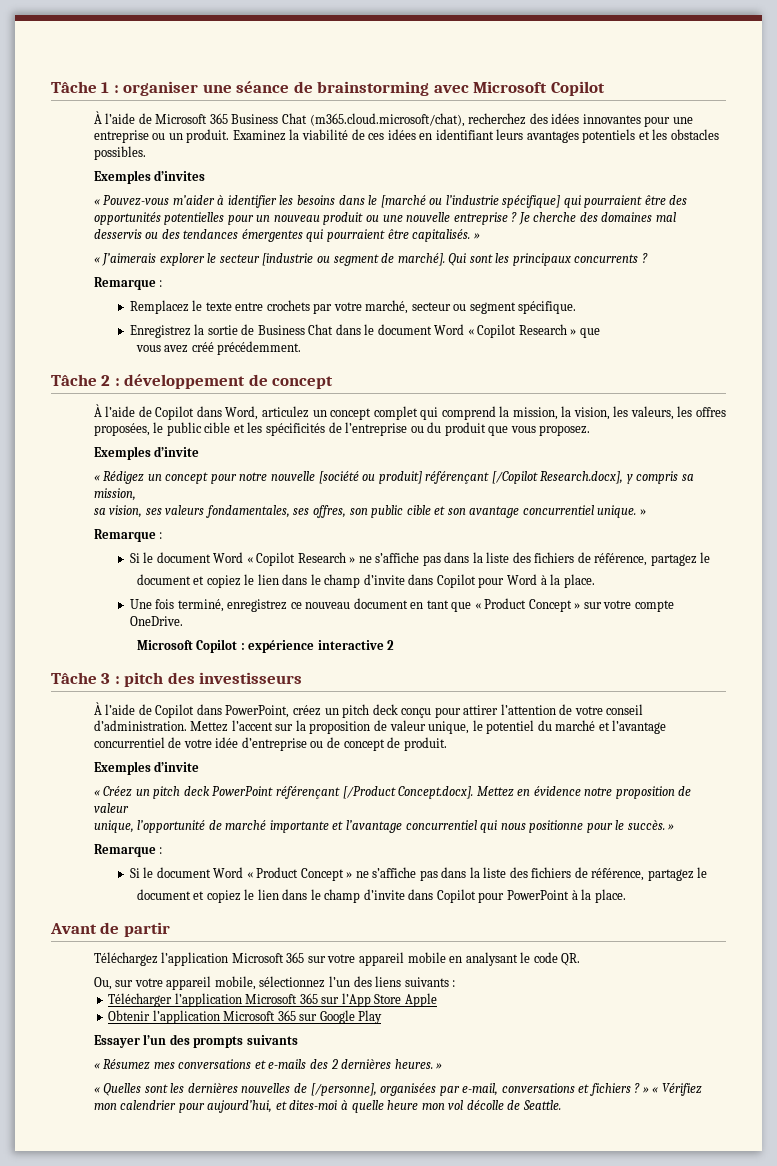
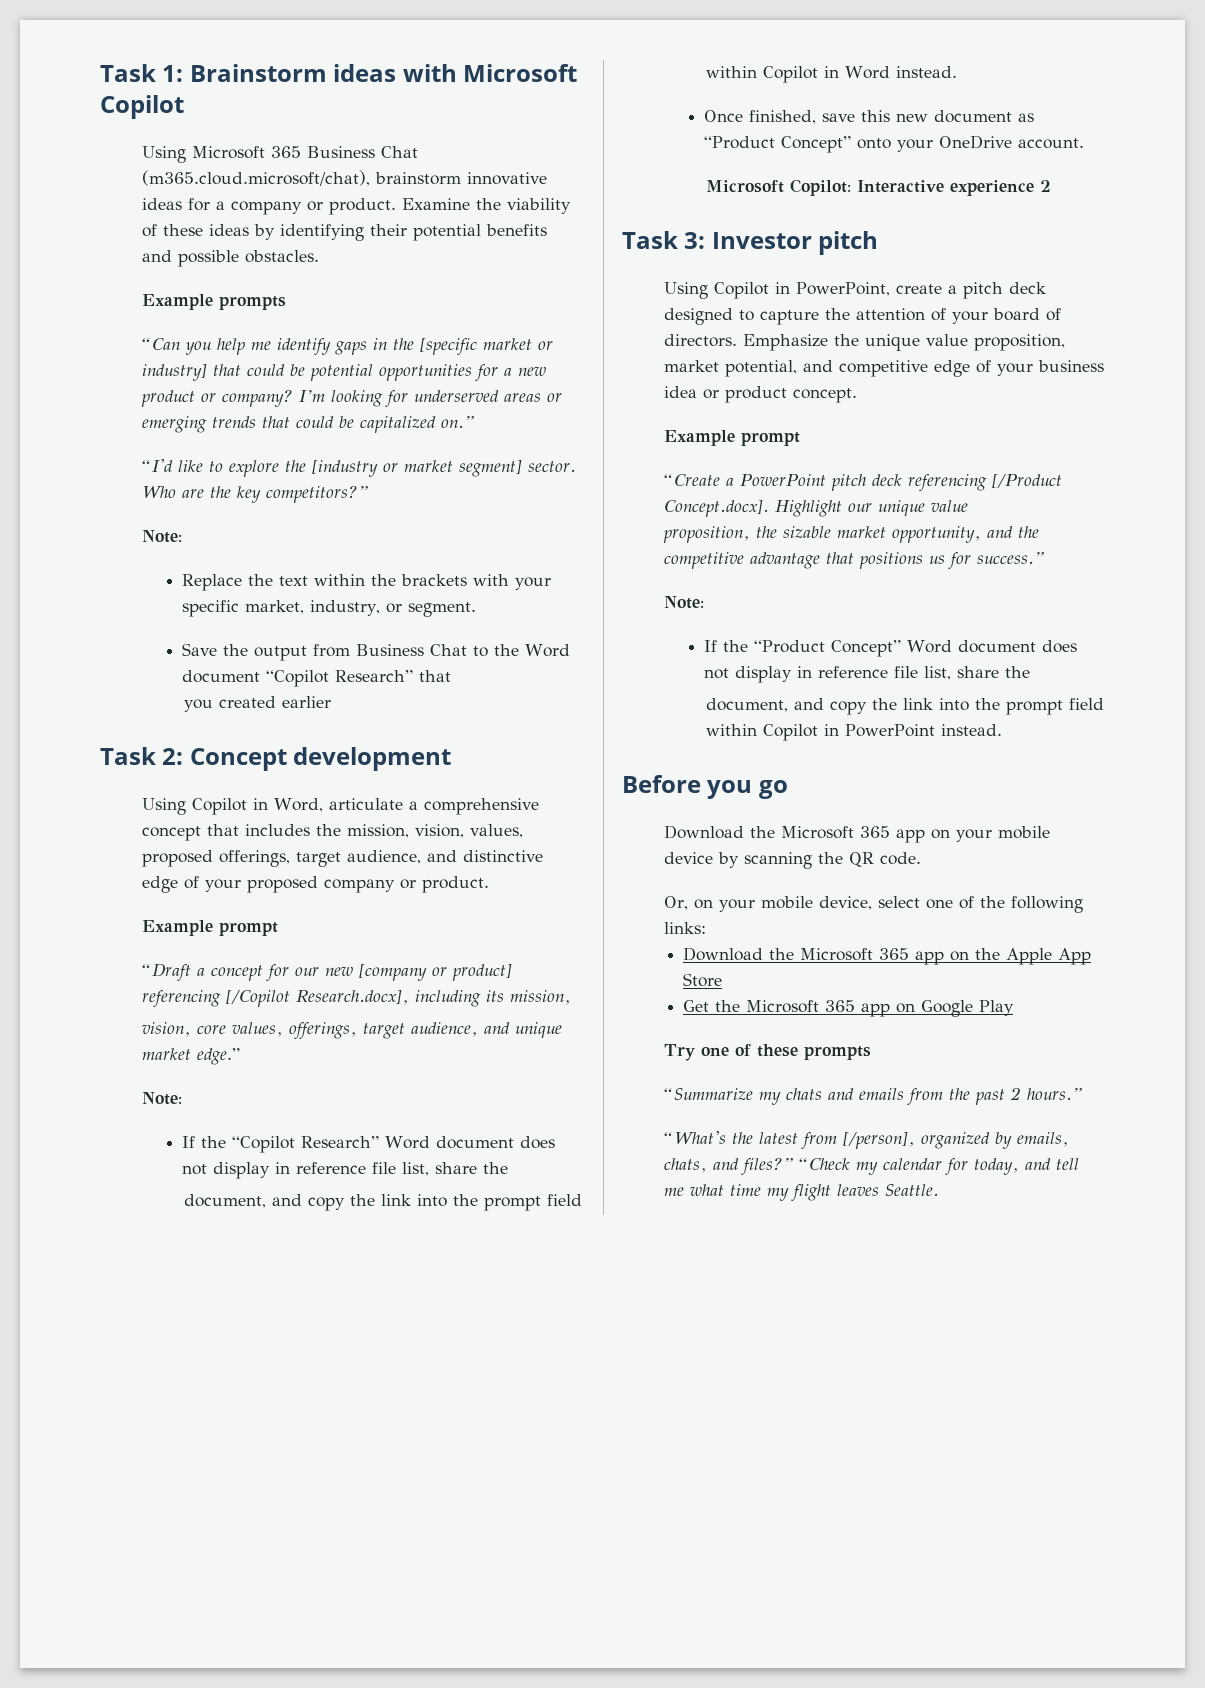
[51,81,469,96] Tâche 1 : organiser une séance de brainstorming avec -> [100,64,457,82] Task 1: Brainstorm ideas with
[93,111,152,124] À l’aide de -> [142,146,187,163] Using
[468,113,693,127] [93,129,719,143] [93,146,146,160] [93,170,206,184] [93,195,688,208] [93,212,676,225] [93,229,480,242] [93,253,648,266] [93,277,163,290] [129,300,577,314] [129,324,600,338] [135,341,302,355] [51,374,334,389] [93,404,726,420] [93,422,591,436] [93,446,200,460] [93,471,694,484] [93,488,136,501] [93,505,646,518] [93,529,163,542] [129,552,711,566] [136,574,595,588] [129,598,674,612] [129,616,183,626] [136,639,395,653] [51,672,303,687] [93,702,644,718] [93,720,667,734] [93,737,447,751] [93,761,200,775] [93,786,692,799] [93,803,129,813] [93,820,675,833] [93,844,163,857] [129,867,708,881] [136,889,626,903] [50,922,170,937] [93,952,581,966] [93,976,456,990] [108,993,437,1007] [108,1010,383,1024] [93,1034,298,1048] [93,1059,443,1070] [93,1083,702,1096] [93,1100,521,1113] recherchez des idées innovantes pour une entreprise ou un produit. Examinez la viabilité de ces idées en identifiant leurs avantages potentiels et les obstacles possibles. // Exemples d’invites // « Pouvez-vous m’aider à identifier les besoins dans le [marché ou l’industrie spécifique] qui pourraient être des opportunités potentielles pour un nouveau produit ou une nouvelle entreprise ? Je cherche des domaines mal desservis ou des tendances émergentes qui pourraient être capitalisés. » // « J’aimerais explorer le secteur [industrie ou segment de marché]. Qui sont les principaux concurrents ? // Remarque : // Remplacez le texte entre crochets par votre marché, secteur ou segment spécifique. // Enregistrez la sortie de Business Chat dans le document Word « Copilot Research » que // vous avez créé précédemment. // Tâche 2 : développement de concept // À l’aide de Copilot dans Word, articulez un concept complet qui comprend la mission, la vision, les valeurs, les offres proposées, le public cible et les spécificités de l’entreprise ou du produit que vous proposez. // Exemples d’invite // « Rédigez un concept pour notre nouvelle [société ou produit] référençant [/Copilot Research.docx], y compris sa mission, // sa vision, ses valeurs fondamentales, ses offres, son public cible et son avantage concurrentiel unique. » // Remarque : // Si le document Word « Copilot Research » ne s’affiche pas dans la liste des fichiers de référence, partagez le // document et copiez le lien dans le champ d’invite dans Copilot pour Word à la place. // Une fois terminé, enregistrez ce nouveau document en tant que « Product Concept » sur votre compte OneDrive. // Microsoft Copilot : expérience interactive 2 // Tâche 3 : pitch des investisseurs // À l’aide de Copilot dans PowerPoint, créez un pitch deck conçu pour attirer l’attention de votre conseil d’administration. Mettez l’accent sur la proposition de valeur unique, le potentiel du marché et l’avantage concurrentiel de votre idée d’entreprise ou de concept de produit. // Exemples d’invite // « Créez un pitch deck PowerPoint référençant [/Product Concept.docx]. Mettez en évidence notre proposition de valeur // unique, l’opportunité de marché importante et l’avantage concurrentiel qui nous positionne pour le succès. » // Remarque : // Si le document Word « Product Concept » ne s’affiche pas dans la liste des fichiers de référence, partagez le // document et copiez le lien dans le champ d’invite dans Copilot pour PowerPoint à la place. // Avant de partir // Téléchargez l’application Microsoft 365 sur votre appareil mobile en analysant le code QR. // Ou, sur votre appareil mobile, sélectionnez l’un des liens suivants : // Télécharger l’application Microsoft 365 sur l’App Store Apple // Obtenir l’application Microsoft 365 sur Google Play // Essayer l’un des prompts suivants // « Résumez mes conversations et e-mails des 2 dernières heures. » // « Quelles sont les dernières nouvelles de [/personne], organisées par e-mail, conversations et fichiers ? » « Vérifiez mon calendrier pour aujourd’hui, et dites-moi à quelle heure mon vol décolle de -> [375,172,548,185] [142,198,572,215] [142,224,548,241] [142,250,320,267] [142,294,287,310] [142,337,554,355] [142,363,547,381] [141,390,563,407] [142,416,475,433] [142,459,577,477] [142,486,369,503] [142,530,183,543] [182,574,552,591] [182,600,477,617] [182,643,571,661] [182,670,452,687] [184,696,332,712] [100,747,452,771] [142,798,540,815] [142,824,524,841] [142,850,544,867] [142,876,490,893] [142,920,279,936] [142,963,513,981] [142,989,572,1007] [142,1022,563,1039] [142,1048,241,1065] [142,1092,183,1105] [182,1136,556,1153] [182,1162,509,1179] [184,1194,583,1211] [706,66,958,83] [704,110,1035,124] [704,135,1085,153] [706,179,1052,196] [622,231,879,255] [664,282,1047,299] [664,308,1062,325] [664,334,1066,351] [664,360,1105,377] [664,386,858,403] [664,430,801,446] [664,473,1063,491] [664,499,969,517] [663,526,1040,543] [664,552,1045,569] [664,596,705,609] [704,640,1078,657] [704,666,1031,683] [706,698,1105,715] [706,724,1003,741] [622,775,788,799] [664,825,1051,843] [664,852,922,869] [664,896,1084,913] [664,922,707,934] [683,947,1092,965] [683,973,723,987] [683,1000,1015,1017] [664,1044,872,1061] [664,1087,1083,1105] [664,1131,1070,1149] [664,1158,1080,1175] [664,1184,880,1201] brainstorm innovative ideas for a company or product. Examine the viability of these ideas by identifying their potential benefits and possible obstacles. // Example prompts // “Can you help me identify gaps in the [specific market or industry] that could be potential opportunities for a new product or company? I’m looking for underserved areas or emerging trends that could be capitalized on.” // “I'd like to explore the [industry or market segment] sector. Who are the key competitors?” // Note: // Replace the text within the brackets with your specific market, industry, or segment. // Save the output from Business Chat to the Word document “Copilot Research” that // you created earlier // Task 2: Concept development // Using Copilot in Word, articulate a comprehensive concept that includes the mission, vision, values, proposed offerings, target audience, and distinctive edge of your proposed company or product. // Example prompt // “Draft a concept for our new [company or product] referencing [/Copilot Research.docx], including its mission, // vision, core values, offerings, target audience, and unique market edge.” // Note: // If the “Copilot Research” Word document does not display in reference file list, share the // document, and copy the link into the prompt field within Copilot in Word instead. // Once finished, save this new document as “Product Concept” onto your OneDrive account. // Microsoft Copilot: Interactive experience 2 // Task 3: Investor pitch // Using Copilot in PowerPoint, create a pitch deck designed to capture the attention of your board of directors. Emphasize the unique value proposition, market potential, and competitive edge of your business idea or product concept. // Example prompt // “Create a PowerPoint pitch deck referencing [/Product Concept.docx]. Highlight our unique value // proposition, the sizable market opportunity, and the competitive advantage that positions us for success.” // Note: // If the “Product Concept” Word document does not display in reference file list, share the // document, and copy the link into the prompt field within Copilot in PowerPoint instead. // Before you go // Download the Microsoft 365 app on your mobile device by scanning the QR code. // Or, on your mobile device, select one of the following links: // Download the Microsoft 365 app on the Apple App Store // Get the Microsoft 365 app on Google Play // Try one of these prompts // “Summarize my chats and emails from the past 2 hours.” // “What's the latest from [/person], organized by emails, chats, and files?” “Check my calendar for today, and tell me what time my flight leaves

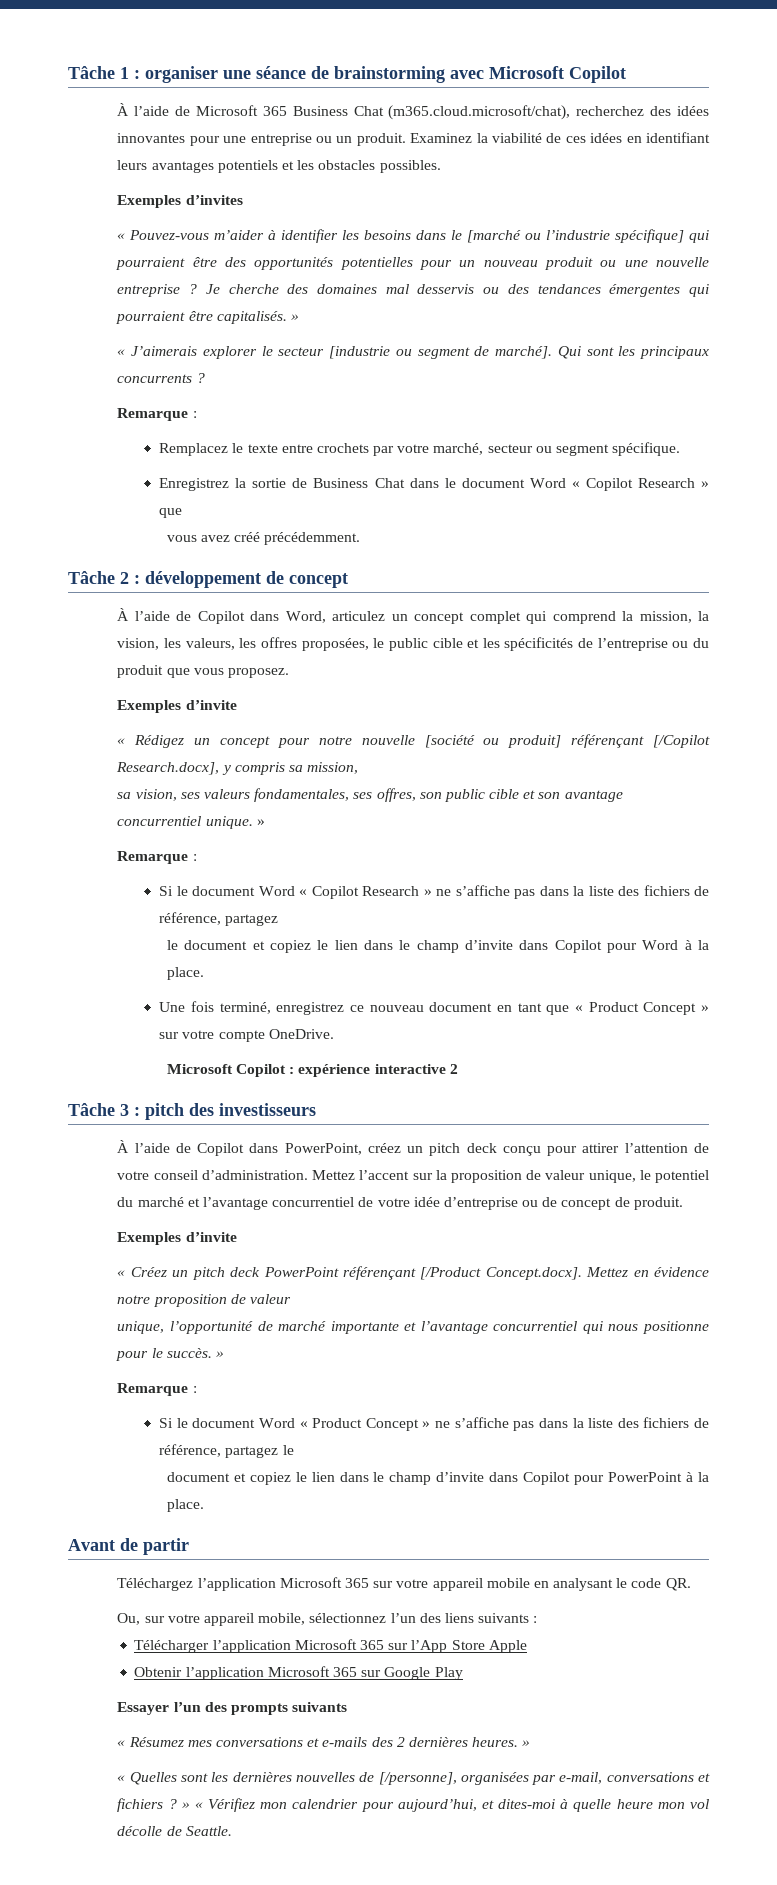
[100,64,457,82] Task 1: Brainstorm ideas with -> [68,66,484,83] Tâche 1 : organiser une séance de brainstorming avec
[142,146,187,163] Using -> [117,103,191,116] À l’aide de
[375,172,548,185] [142,198,572,215] [142,224,548,241] [142,250,320,267] [142,294,287,310] [142,337,554,355] [142,363,547,381] [141,390,563,407] [142,416,475,433] [142,459,577,477] [142,486,369,503] [142,530,183,543] [182,574,552,591] [182,600,477,617] [182,643,571,661] [182,670,452,687] [184,696,332,712] [100,747,452,771] [142,798,540,815] [142,824,524,841] [142,850,544,867] [142,876,490,893] [142,920,279,936] [142,963,513,981] [142,989,572,1007] [142,1022,563,1039] [142,1048,241,1065] [142,1092,183,1105] [182,1136,556,1153] [182,1162,509,1179] [184,1194,583,1211] [706,66,958,83] [704,110,1035,124] [704,135,1085,153] [706,179,1052,196] [622,231,879,255] [664,282,1047,299] [664,308,1062,325] [664,334,1066,351] [664,360,1105,377] [664,386,858,403] [664,430,801,446] [664,473,1063,491] [664,499,969,517] [663,526,1040,543] [664,552,1045,569] [664,596,705,609] [704,640,1078,657] [704,666,1031,683] [706,698,1105,715] [706,724,1003,741] [622,775,788,799] [664,825,1051,843] [664,852,922,869] [664,896,1084,913] [664,922,707,934] [683,947,1092,965] [683,973,723,987] [683,1000,1015,1017] [664,1044,872,1061] [664,1087,1083,1105] [664,1131,1070,1149] [664,1158,1080,1175] [664,1184,880,1201] brainstorm innovative ideas for a company or product. Examine the viability of these ideas by identifying their potential benefits and possible obstacles. // Example prompts // “Can you help me identify gaps in the [specific market or industry] that could be potential opportunities for a new product or company? I’m looking for underserved areas or emerging trends that could be capitalized on.” // “I'd like to explore the [industry or market segment] sector. Who are the key competitors?” // Note: // Replace the text within the brackets with your specific market, industry, or segment. // Save the output from Business Chat to the Word document “Copilot Research” that // you created earlier // Task 2: Concept development // Using Copilot in Word, articulate a comprehensive concept that includes the mission, vision, values, proposed offerings, target audience, and distinctive edge of your proposed company or product. // Example prompt // “Draft a concept for our new [company or product] referencing [/Copilot Research.docx], including its mission, // vision, core values, offerings, target audience, and unique market edge.” // Note: // If the “Copilot Research” Word document does not display in reference file list, share the // document, and copy the link into the prompt field within Copilot in Word instead. // Once finished, save this new document as “Product Concept” onto your OneDrive account. // Microsoft Copilot: Interactive experience 2 // Task 3: Investor pitch // Using Copilot in PowerPoint, create a pitch deck designed to capture the attention of your board of directors. Emphasize the unique value proposition, market potential, and competitive edge of your business idea or product concept. // Example prompt // “Create a PowerPoint pitch deck referencing [/Product Concept.docx]. Highlight our unique value // proposition, the sizable market opportunity, and the competitive advantage that positions us for success.” // Note: // If the “Product Concept” Word document does not display in reference file list, share the // document, and copy the link into the prompt field within Copilot in PowerPoint instead. // Before you go // Download the Microsoft 365 app on your mobile device by scanning the QR code. // Or, on your mobile device, select one of the following links: // Download the Microsoft 365 app on the Apple App Store // Get the Microsoft 365 app on Google Play // Try one of these prompts // “Summarize my chats and emails from the past 2 hours.” // “What's the latest from [/person], organized by emails, chats, and files?” “Check my calendar for today, and tell me what time my flight leaves -> [576,106,709,116] [117,132,710,146] [117,160,441,173] [117,195,243,208] [117,229,709,243] [116,257,709,270] [117,284,709,297] [116,311,299,324] [117,346,710,359] [117,373,205,383] [117,408,197,421] [159,442,681,456] [159,478,710,491] [159,508,183,518] [166,532,361,545] [68,571,348,588] [117,608,709,624] [117,637,709,651] [117,665,289,678] [117,700,237,713] [117,734,710,748] [116,762,359,775] [117,788,623,802] [117,816,265,829] [117,851,197,864] [159,885,709,899] [159,912,279,926] [166,940,710,953] [166,967,204,980] [159,1001,710,1015] [159,1029,334,1042] [166,1064,458,1077] [68,1103,316,1120] [117,1140,709,1156] [117,1170,710,1183] [117,1197,683,1210] [117,1232,237,1245] [117,1266,709,1280] [117,1294,291,1307] [117,1321,709,1334] [116,1348,224,1361] [117,1383,197,1396] [159,1417,709,1431] [159,1444,294,1458] [166,1472,710,1485] [166,1499,204,1512] [68,1538,189,1555] [117,1577,691,1591] [117,1613,538,1626] [134,1639,527,1653] [134,1666,463,1680] [117,1702,348,1715] [117,1737,531,1747] [117,1772,710,1785] [117,1798,710,1812] [117,1826,182,1836] recherchez des idées innovantes pour une entreprise ou un produit. Examinez la viabilité de ces idées en identifiant leurs avantages potentiels et les obstacles possibles. // Exemples d’invites // « Pouvez-vous m’aider à identifier les besoins dans le [marché ou l’industrie spécifique] qui pourraient être des opportunités potentielles pour un nouveau produit ou une nouvelle entreprise ? Je cherche des domaines mal desservis ou des tendances émergentes qui pourraient être capitalisés. » // « J’aimerais explorer le secteur [industrie ou segment de marché]. Qui sont les principaux concurrents ? // Remarque : // Remplacez le texte entre crochets par votre marché, secteur ou segment spécifique. // Enregistrez la sortie de Business Chat dans le document Word « Copilot Research » que // vous avez créé précédemment. // Tâche 2 : développement de concept // À l’aide de Copilot dans Word, articulez un concept complet qui comprend la mission, la vision, les valeurs, les offres proposées, le public cible et les spécificités de l’entreprise ou du produit que vous proposez. // Exemples d’invite // « Rédigez un concept pour notre nouvelle [société ou produit] référençant [/Copilot Research.docx], y compris sa mission, // sa vision, ses valeurs fondamentales, ses offres, son public cible et son avantage concurrentiel unique. » // Remarque : // Si le document Word « Copilot Research » ne s’affiche pas dans la liste des fichiers de référence, partagez // le document et copiez le lien dans le champ d’invite dans Copilot pour Word à la place. // Une fois terminé, enregistrez ce nouveau document en tant que « Product Concept » sur votre compte OneDrive. // Microsoft Copilot : expérience interactive 2 // Tâche 3 : pitch des investisseurs // À l’aide de Copilot dans PowerPoint, créez un pitch deck conçu pour attirer l’attention de votre conseil d’administration. Mettez l’accent sur la proposition de valeur unique, le potentiel du marché et l’avantage concurrentiel de votre idée d’entreprise ou de concept de produit. // Exemples d’invite // « Créez un pitch deck PowerPoint référençant [/Product Concept.docx]. Mettez en évidence notre proposition de valeur // unique, l’opportunité de marché importante et l’avantage concurrentiel qui nous positionne pour le succès. » // Remarque : // Si le document Word « Product Concept » ne s’affiche pas dans la liste des fichiers de référence, partagez le // document et copiez le lien dans le champ d’invite dans Copilot pour PowerPoint à la place. // Avant de partir // Téléchargez l’application Microsoft 365 sur votre appareil mobile en analysant le code QR. // Ou, sur votre appareil mobile, sélectionnez l’un des liens suivants : // Télécharger l’application Microsoft 365 sur l’App Store Apple // Obtenir l’application Microsoft 365 sur Google Play // Essayer l’un des prompts suivants // « Résumez mes conversations et e-mails des 2 dernières heures. » // « Quelles sont les dernières nouvelles de [/personne], organisées par e-mail, conversations et fichiers ? » « Vérifiez mon calendrier pour aujourd’hui, et dites-moi à quelle heure mon vol décolle de

